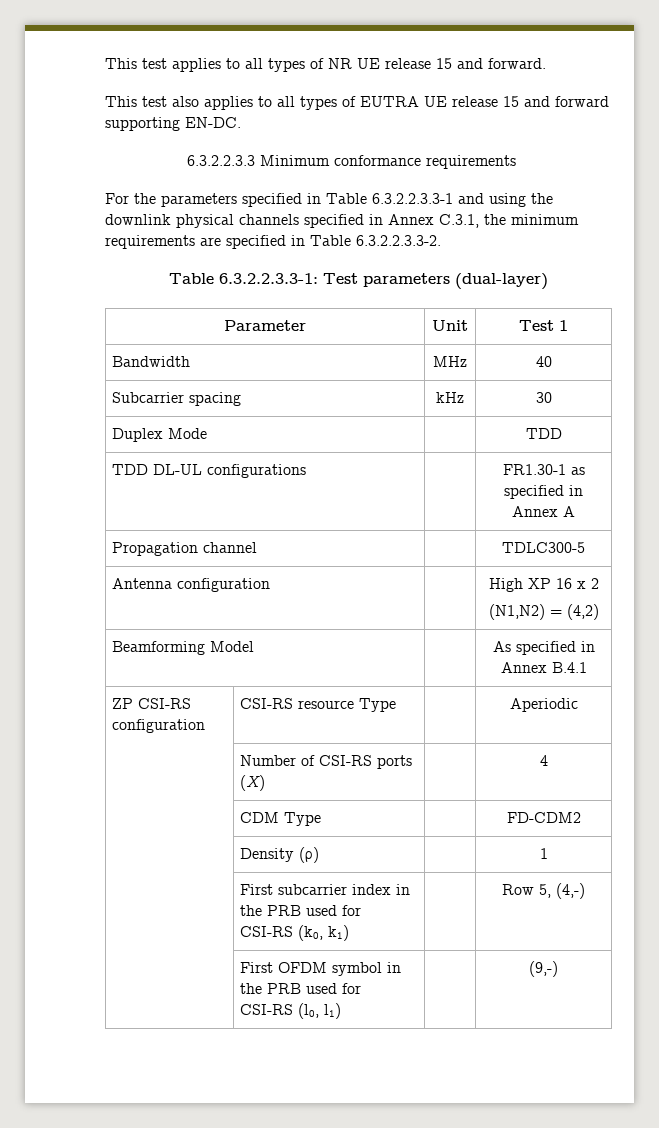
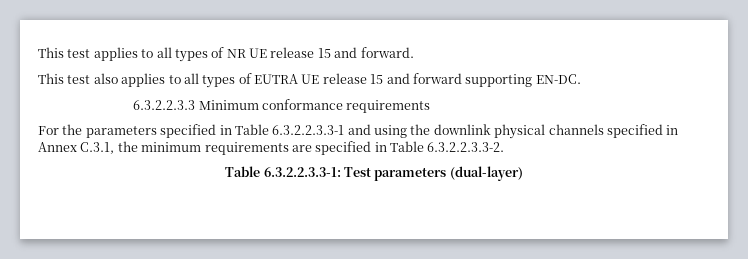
[224,320,306,331] [432,320,468,331] [519,320,568,331] [111,356,190,367] [433,356,467,367] [535,356,552,367] [111,392,241,406] [436,392,464,403] [535,392,552,403] [111,428,207,442] [525,428,562,439] [111,464,306,478] [502,464,585,475] [504,485,583,499] [512,506,575,517] [111,542,257,556] [502,542,585,553] [111,578,270,592] [488,578,599,592] [488,604,599,620] [111,641,254,655] [492,641,595,655] [500,662,587,673] [111,698,191,709] [111,719,205,733] [239,698,396,712] [509,698,578,712] [239,755,412,769] [239,775,265,791] [539,755,548,766] [239,812,321,826] [506,812,581,823] [239,847,319,863] [539,848,548,859] [239,884,410,895] [239,905,361,916] [239,925,349,941] [502,883,585,899] [239,962,401,976] [239,983,361,994] [239,1003,341,1019] [529,961,558,977] // Parameter | Unit | Test 1 // Bandwidth | MHz | 40 // Subcarrier spacing | kHz | 30 // Duplex Mode | | TDD // TDD DL-UL configurations | | FR1.30-1 as specified in Annex A // Propagation channel | | TDLC300-5 // Antenna configuration | | High XP 16 x 2 // (N1,N2) = (4,2) // Beamforming Model | | As specified in Annex B.4.1 // ZP CSI-RS configuration | CSI-RS resource Type | | Aperiodic // | Number of CSI-RS ports (X) | | 4 // | CDM Type | | FD-CDM2 // | Density (ρ) | | 1 // | First subcarrier index in the PRB used for CSI-RS (k0, k1) | | Row 5, (4,-) // | First OFDM symbol in the PRB used for CSI-RS (l0, l1) | | (9,-) -> (523, 173) none

